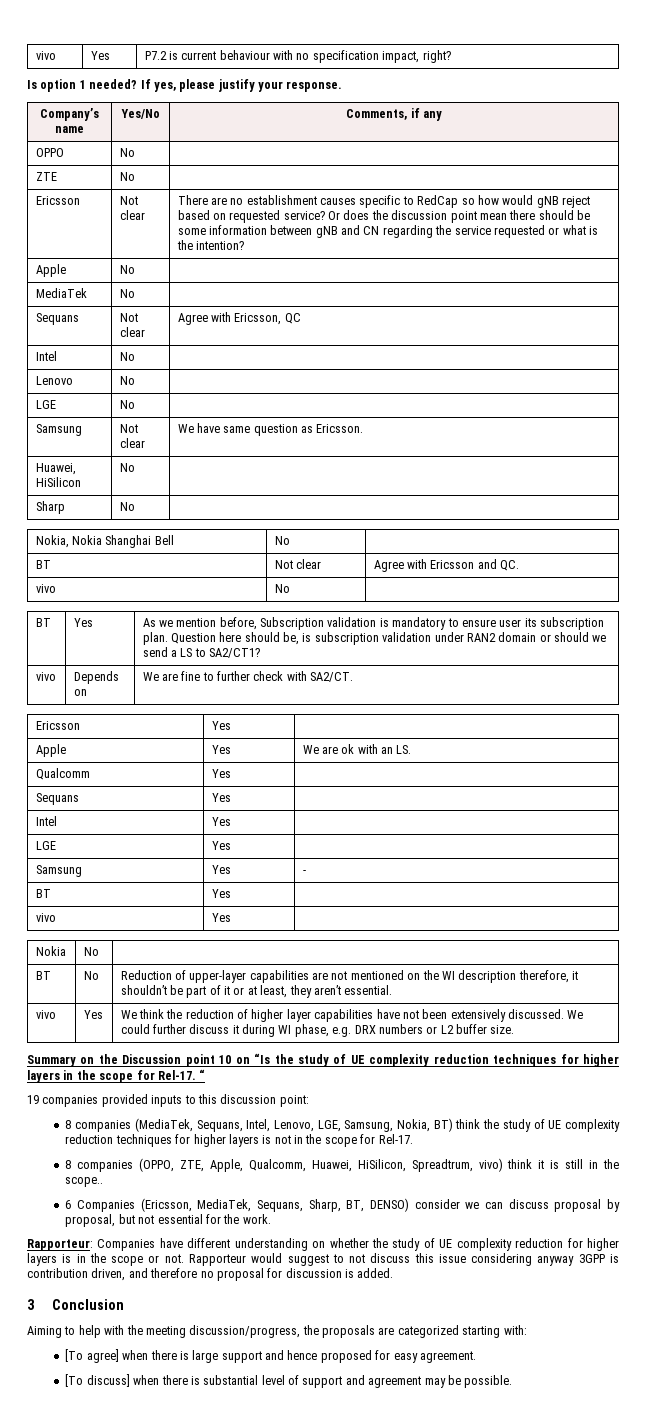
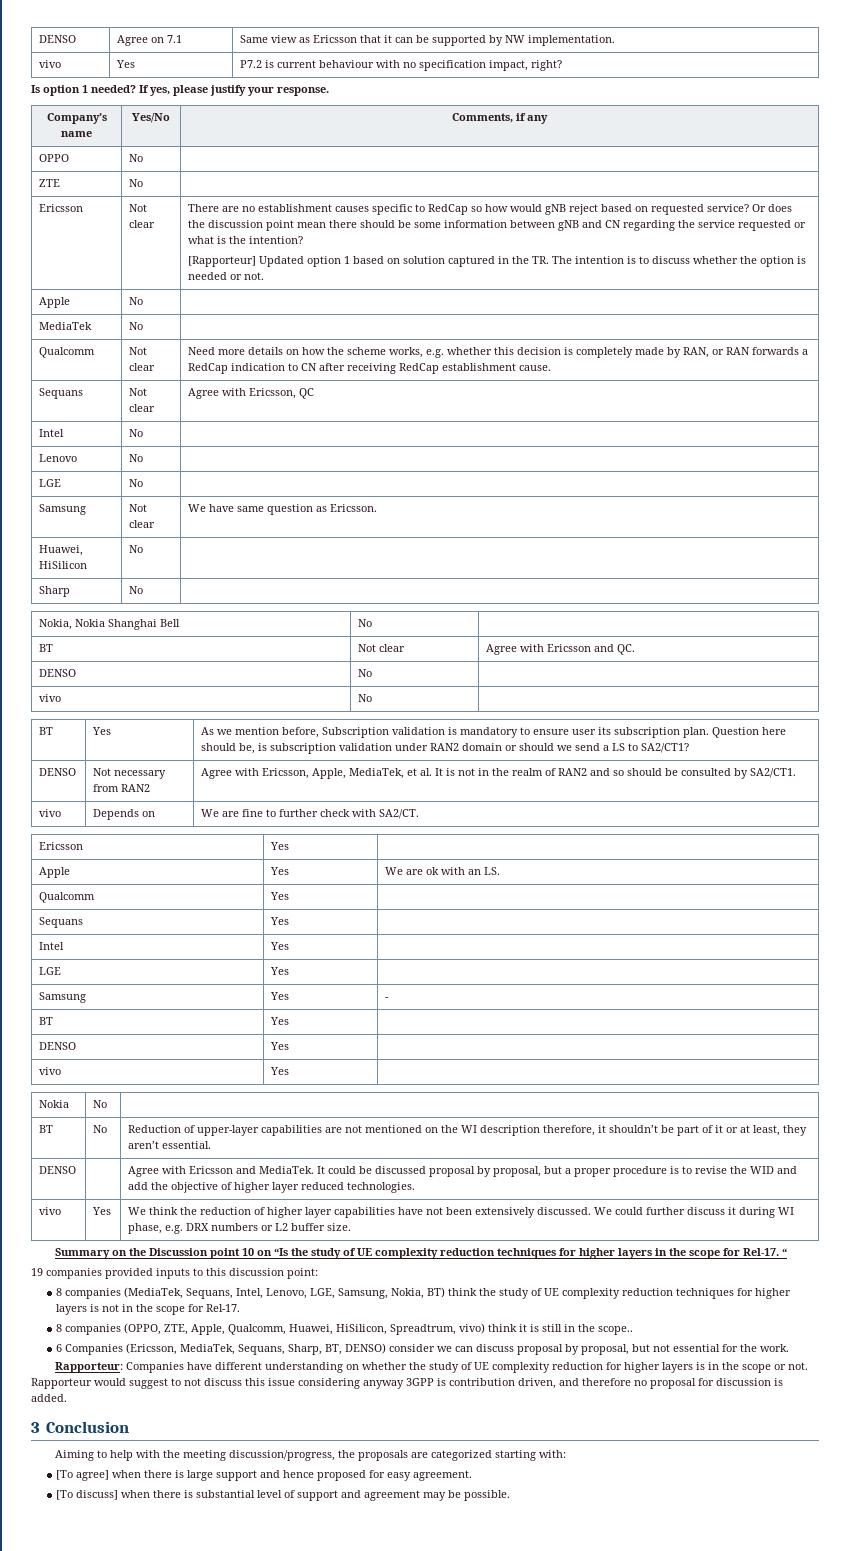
(35, 55) none -> [39,35,77,43] [117,35,183,46] [240,35,616,46] DENSO | Agree on 7.1 | Same view as Ericsson that it can be supported by NW implementation. //
[35,264,66,277] [119,265,135,274] [35,288,87,298] [119,289,135,298] // Apple | No | // MediaTek | No | -> [188,256,807,267] [188,272,265,280] [39,297,71,308] [129,297,144,305] [39,322,93,330] [129,322,144,330] [39,347,96,358] [129,347,148,355] [129,363,156,371] [188,347,809,358] [188,363,552,374] // [Rapporteur] Updated option 1 based on solution captured in the TR. The intention is to discuss whether the option is needed or not. // Apple | No | // MediaTek | No | // Qualcomm | Not clear | Need more details on how the scheme works, e.g. whether this decision is completely made by RAN, or RAN forwards a RedCap indication to CN after receiving RedCap establishment cause.
(520, 565) none -> [39,669,77,677] [358,669,373,677] // DENSO | No |
(261, 653) none -> [39,768,77,776] [93,768,167,779] [93,784,151,792] [201,768,797,779] // DENSO | Not necessary from RAN2 | Agree with Ericsson, Apple, MediaTek, et al. It is not in the realm of RAN2 and so should be consulted by SA2/CT1.
(231, 893) none -> [39,1042,77,1050] [270,1042,290,1050] // DENSO | Yes |
(393, 990) none -> [39,1166,77,1174] [128,1166,798,1177] [128,1182,416,1193] // DENSO | | Agree with Ericsson and MediaTek. It could be discussed proposal by proposal, but a proper procedure is to revise the WID and add the objective of higher layer reduced technologies.

